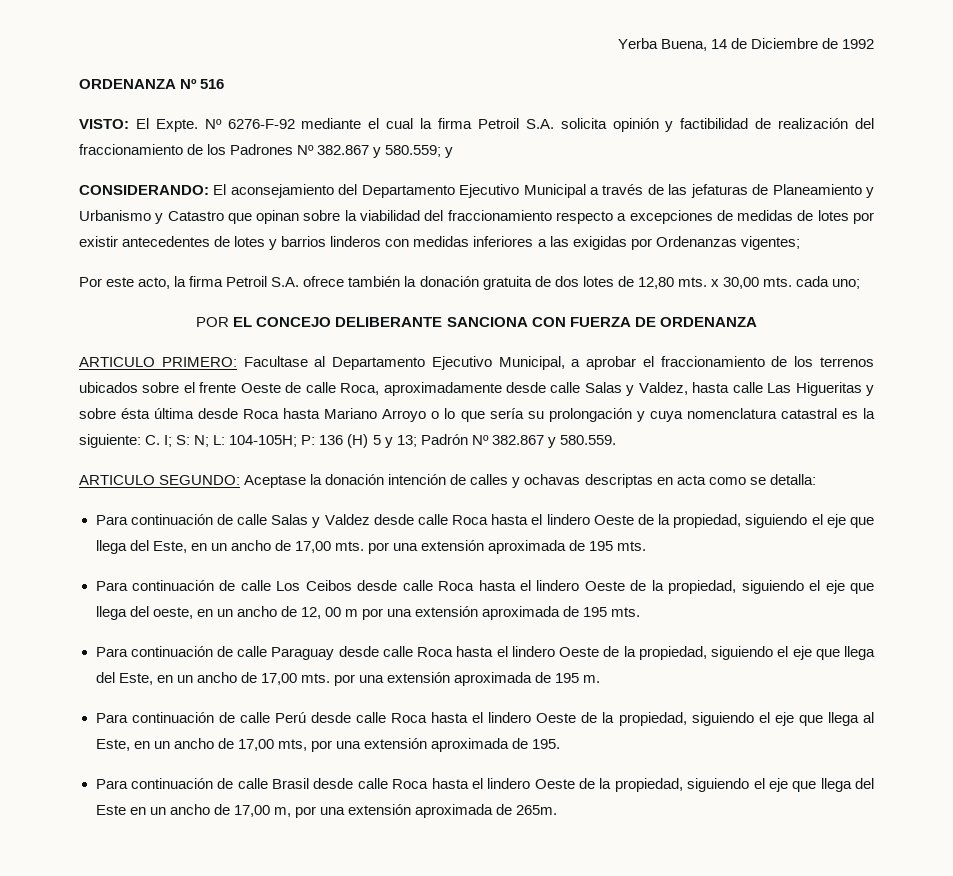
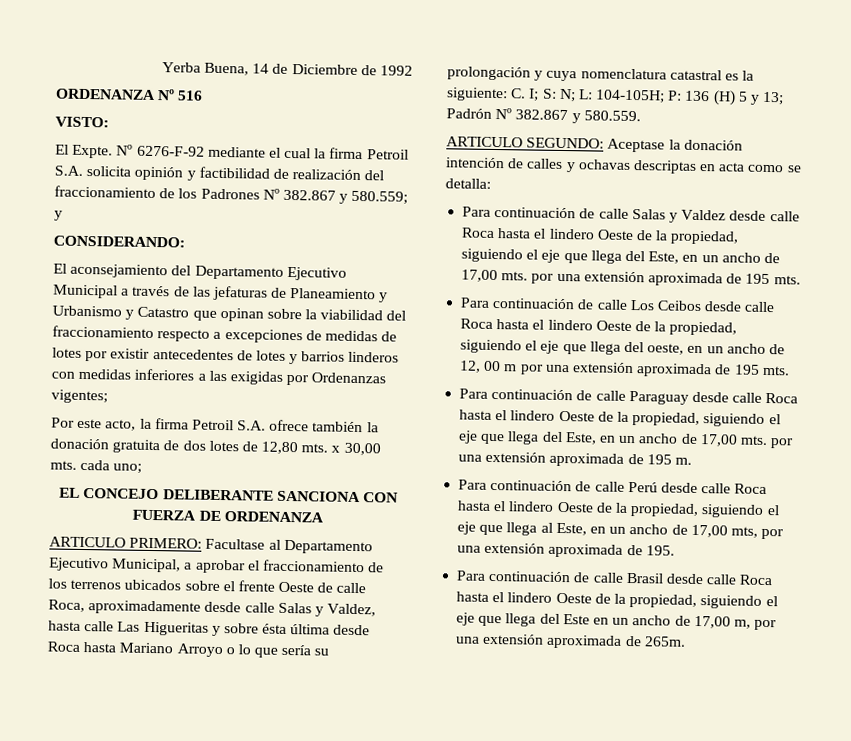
(129, 124) none -> (109, 122) //
(209, 190) none -> (185, 241) //
[196,317,230,327] POR -> (143, 468) none

